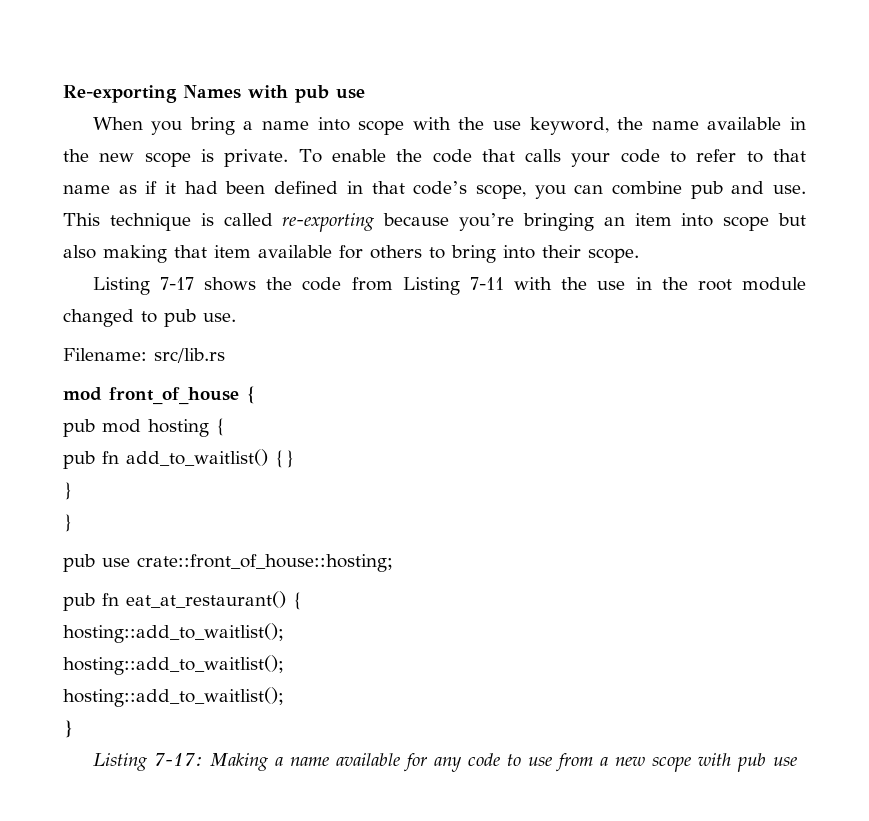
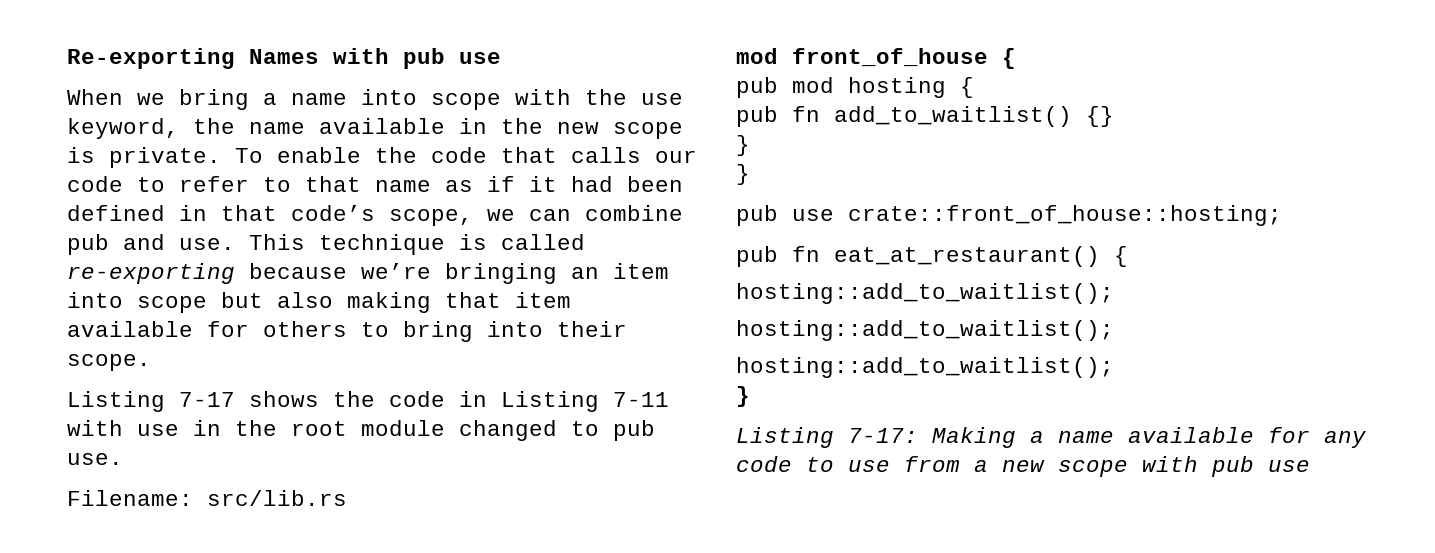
[151,121,183,135] you -> [137,93,165,105] we
[571,153,611,167] your -> [655,150,697,163] our
[534,185,566,199] you -> [487,209,515,221] we
[459,213,514,231] you’re -> [361,263,431,279] we’re
[351,277,393,291] from -> [459,391,487,407] in
[561,277,588,290] the -> (123, 428) none

